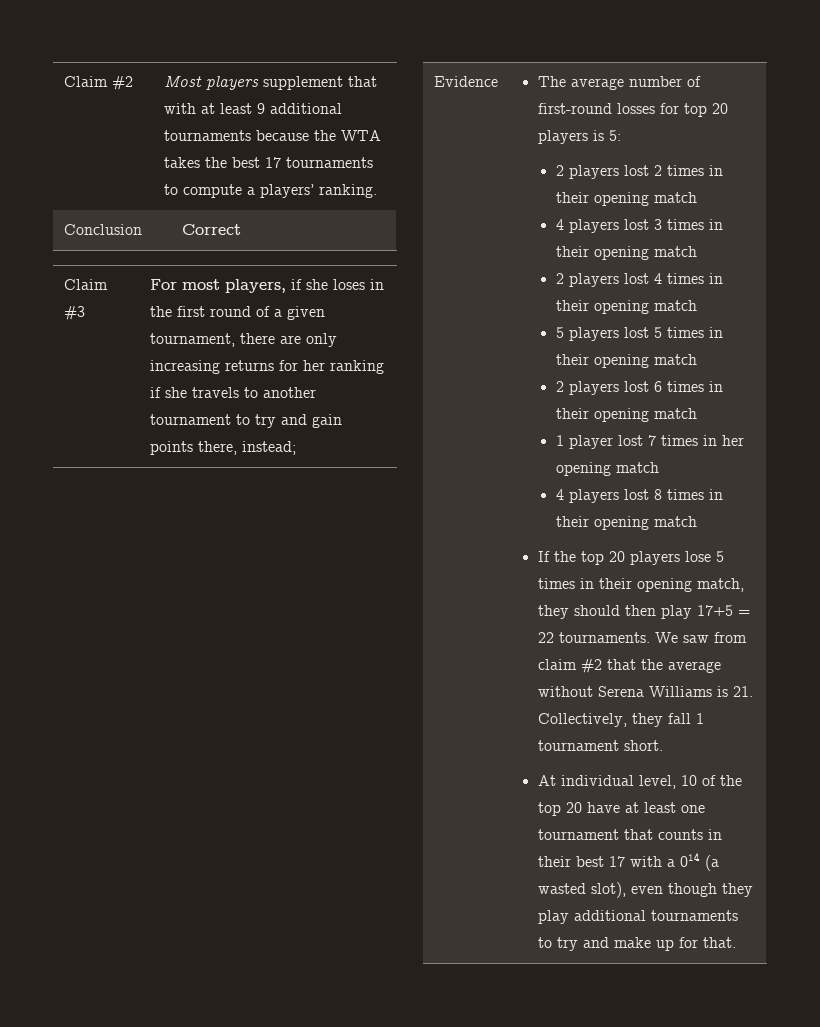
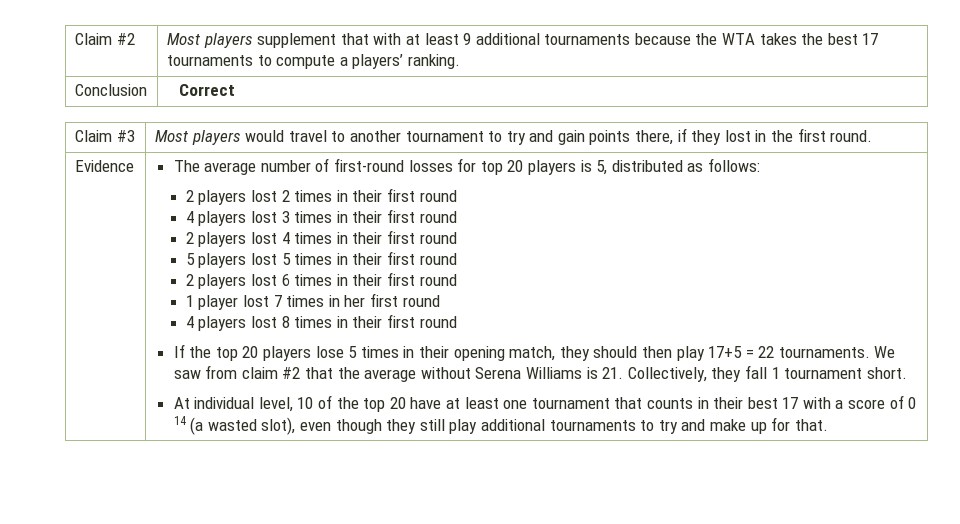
[149,279,384,293] [149,306,325,320] [149,333,337,347] [149,360,384,374] [149,387,239,398] For most players, if she loses in the first round of a given tournament, there are only increasing returns for her ranking if she travels -> [154,130,327,145] Most players would travel
[241,441,296,455] instead; -> [677,128,873,145] if they lost in the first round.
[608,130,621,141] 5: -> [596,158,760,175] 5, distributed as follows:
[593,192,697,206] opening match -> [386,188,457,202] first round
[593,246,697,260] opening match -> [386,209,457,223] first round
[593,300,697,314] opening match -> [386,230,457,244] first round
[593,354,697,368] opening match -> [386,251,457,265] first round
[593,408,697,422] opening match -> [386,272,457,286] first round
[555,462,659,476] opening match -> [369,293,440,307] first round
[593,516,697,530] opening match -> [386,314,457,328] first round
[679,852,700,867] 014 -> [848,395,917,409] [173,416,186,425] score of 0 14
(753, 890) none -> [419,419,445,431] still

